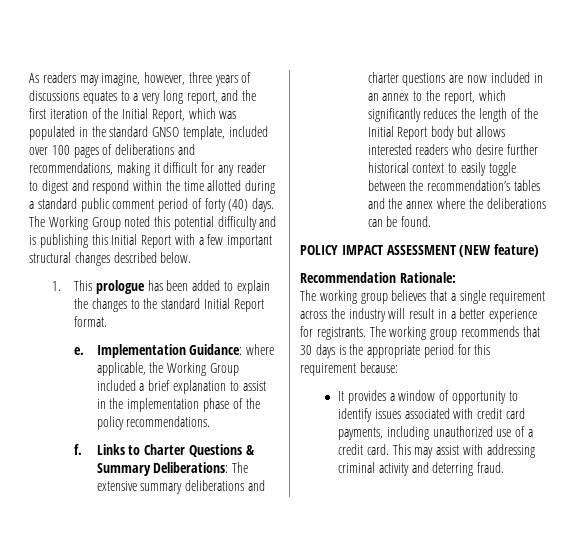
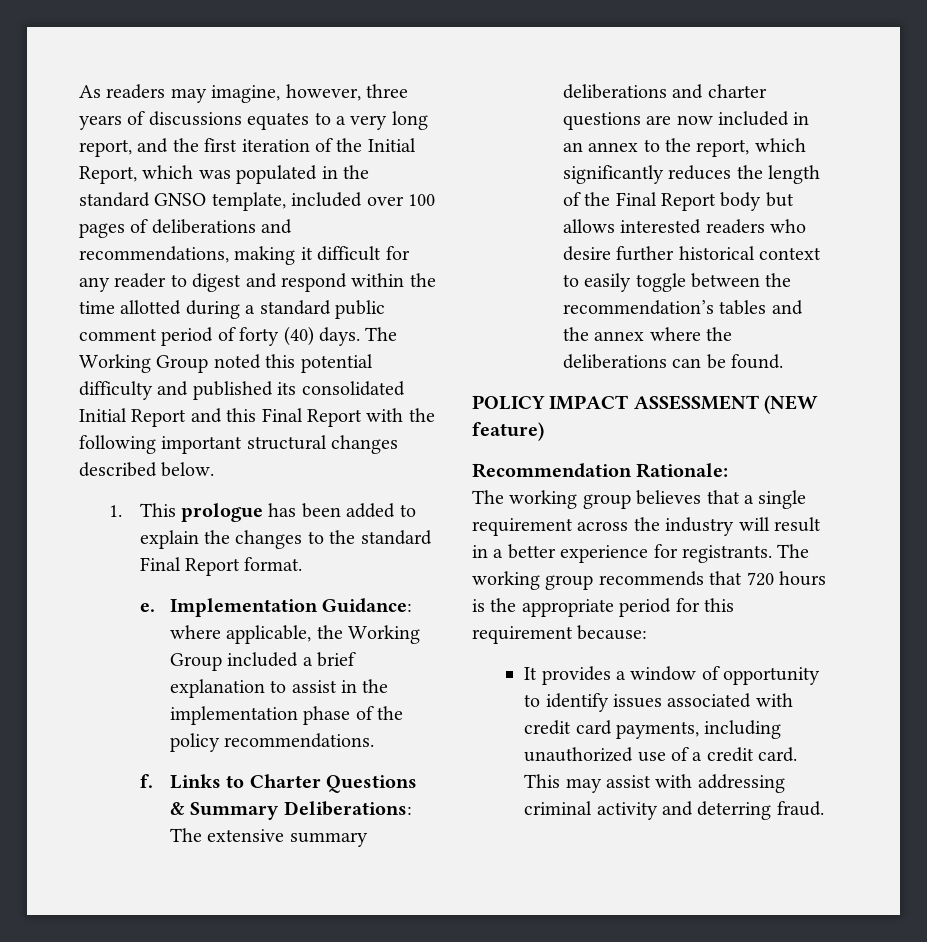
[29,234,224,248] is publishing this Initial Report with a few -> [192,381,405,400] [79,408,435,427] [79,435,156,454] published its consolidated Initial Report and this Final Report with the following
[203,298,230,309] Initial -> [139,557,181,571] Final
[367,126,394,137] Initial -> [615,192,657,206] Final
[300,344,335,358] 30 days -> [746,571,826,586] 720 hours

